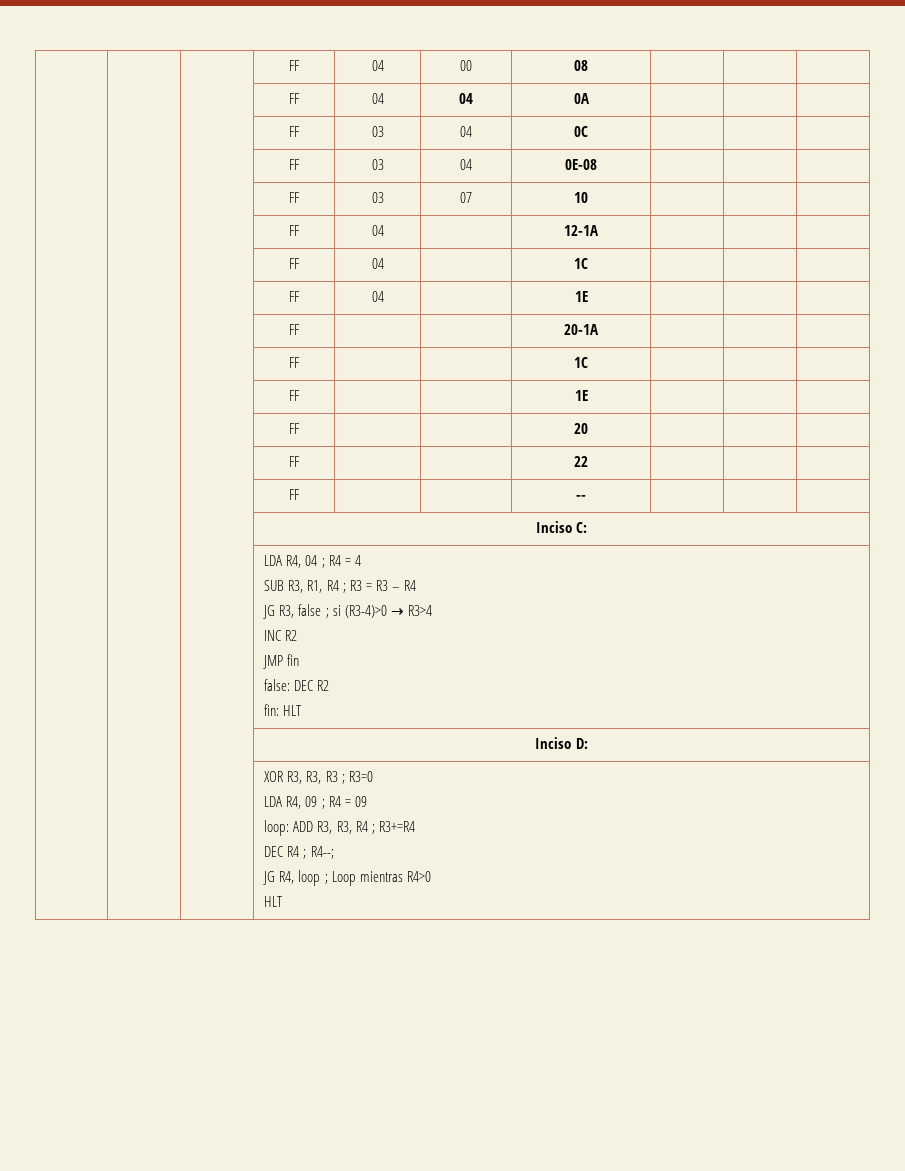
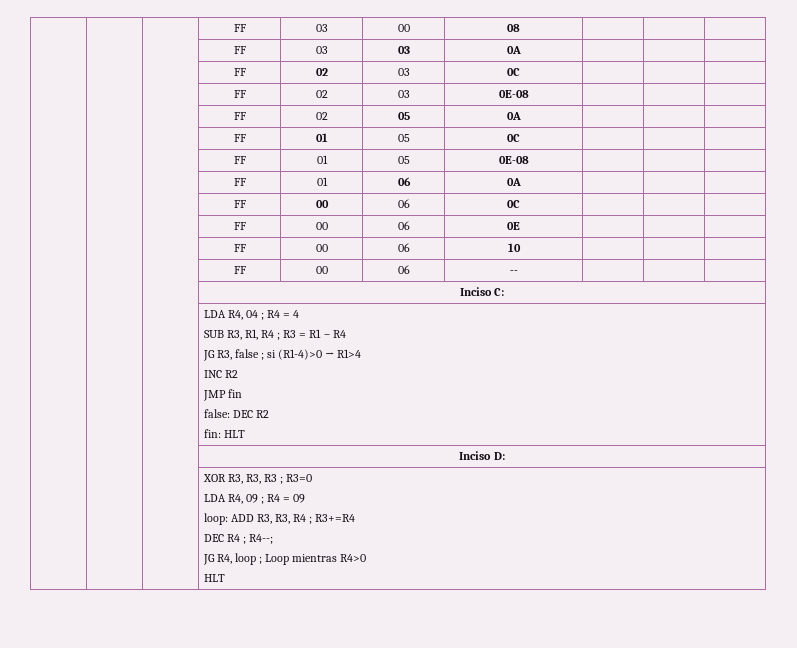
[289,60,300,71] [371,60,384,71] | | | FF | 04 -> [233,24,246,32] [315,24,328,32] | | | FF | 03
[371,93,384,104] [459,93,473,104] [573,93,590,104] [289,126,300,137] [371,126,384,137] [460,126,472,137] [574,126,588,137] [289,159,300,170] [371,159,384,170] [460,159,472,170] [565,159,597,170] [289,192,300,203] [371,192,384,203] [460,192,472,203] [574,192,588,203] [289,225,300,236] [371,225,384,236] [564,225,599,236] [289,258,300,269] [371,258,384,269] [574,258,588,269] [289,291,300,302] [371,291,384,302] [574,291,588,302] [289,324,300,335] [564,324,599,335] [289,357,300,368] [574,357,588,368] [289,390,300,401] [574,390,588,401] [289,423,300,434] [574,423,588,434] [289,456,300,467] [574,456,588,467] [289,489,300,500] 04 | 04 | 0A | | | // | | | FF | 03 | 04 | 0C | | | // | | | FF | 03 | 04 | 0E-08 | | | // | | | FF | 03 | 07 | 10 | | | // | | | FF | 04 | | 12-1A | | | // | | | FF | 04 | | 1C | | | // | | | FF | 04 | | 1E | | | // | | | FF | | | 20-1A | | | // | | | FF | | | 1C | | | // | | | FF | | | 1E | | | // | | | FF | | | 20 | | | // | | | FF | | | 22 | | | // | | | FF | | -> [315,46,328,54] [397,46,410,54] [506,46,521,54] [233,68,246,76] [315,68,328,76] [397,68,410,76] [507,68,520,76] [233,90,246,98] [315,90,328,98] [397,90,410,98] [498,90,529,98] [233,112,246,120] [315,112,328,120] [397,112,410,120] [506,112,521,120] [233,134,246,142] [315,133,328,142] [397,134,410,142] [507,134,520,142] [233,156,246,164] [316,155,328,164] [397,156,410,164] [498,156,529,164] [233,178,246,186] [316,177,328,186] [397,177,411,186] [506,178,521,186] [233,200,246,208] [315,200,329,208] [397,199,410,208] [507,200,520,208] [233,222,246,230] [315,222,328,230] [397,221,410,230] [507,222,520,230] [233,244,246,252] [315,244,328,252] [397,243,410,252] [507,243,521,252] [233,266,246,274] [315,266,328,274] [397,265,410,274] 03 | 03 | 0A | | | // | | | FF | 02 | 03 | 0C | | | // | | | FF | 02 | 03 | 0E-08 | | | // | | | FF | 02 | 05 | 0A | | | // | | | FF | 01 | 05 | 0C | | | // | | | FF | 01 | 05 | 0E-08 | | | // | | | FF | 01 | 06 | 0A | | | // | | | FF | 00 | 06 | 0C | | | // | | | FF | 00 | 06 | 0E | | | // | | | FF | 00 | 06 | 10 | | | // | | | FF | 00 | 06
[375,580,388,591] R3 -> [309,329,322,338] R1
[344,605,432,618] (R3-4)>0 → R3>4 -> [278,349,362,360] (R1-4)>0 → R1>4

